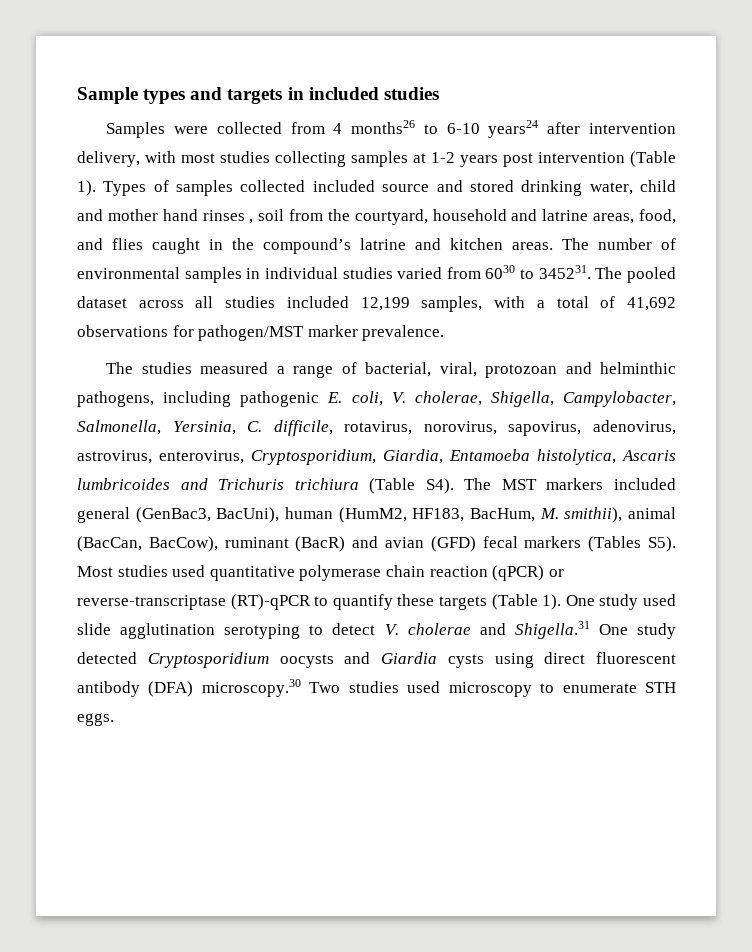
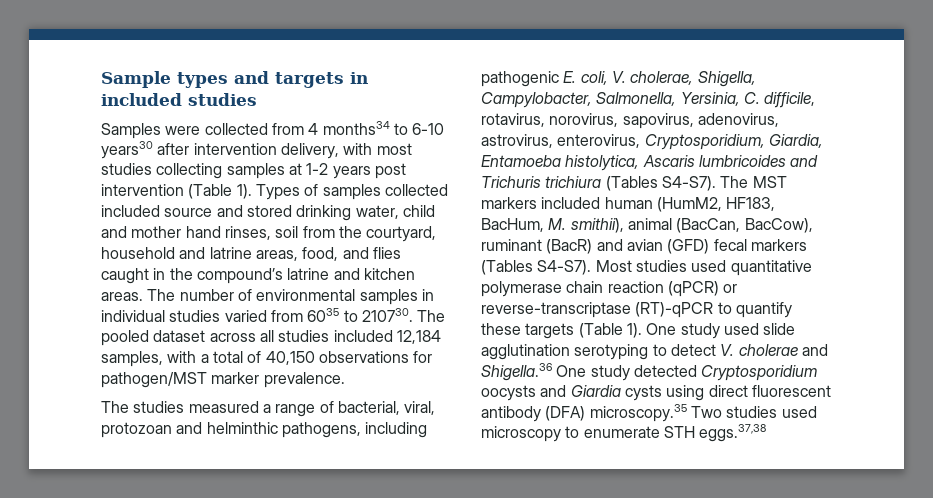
[351,120,416,134] months26 -> [322,121,390,135] months34
[488,120,539,138] years24 -> [101,141,153,159] years30
[202,210,254,224] rinses , -> [224,226,271,240] rinses,
[485,265,591,279] 6030 to 345231. -> [307,308,413,322] 6035 to 210730.
[360,297,410,311] 12,199 -> [396,330,441,344] 12,184
[627,297,677,311] 41,692 -> [265,351,315,365] 40,150
[369,478,454,494] (Table S4). -> [605,176,716,191] (Tables S4-S7).
[77,507,280,523] general (GenBac3, BacUni), -> (601, 203) none
[648,536,676,552] S5). -> [537,260,592,275] S4-S7).
[514,621,590,639] Shigella.31 -> [481,363,552,381] Shigella.36
[201,679,301,697] microscopy.30 -> [589,404,687,422] microscopy.35
[77,713,114,726] eggs. -> [699,424,767,442] eggs.37,38

